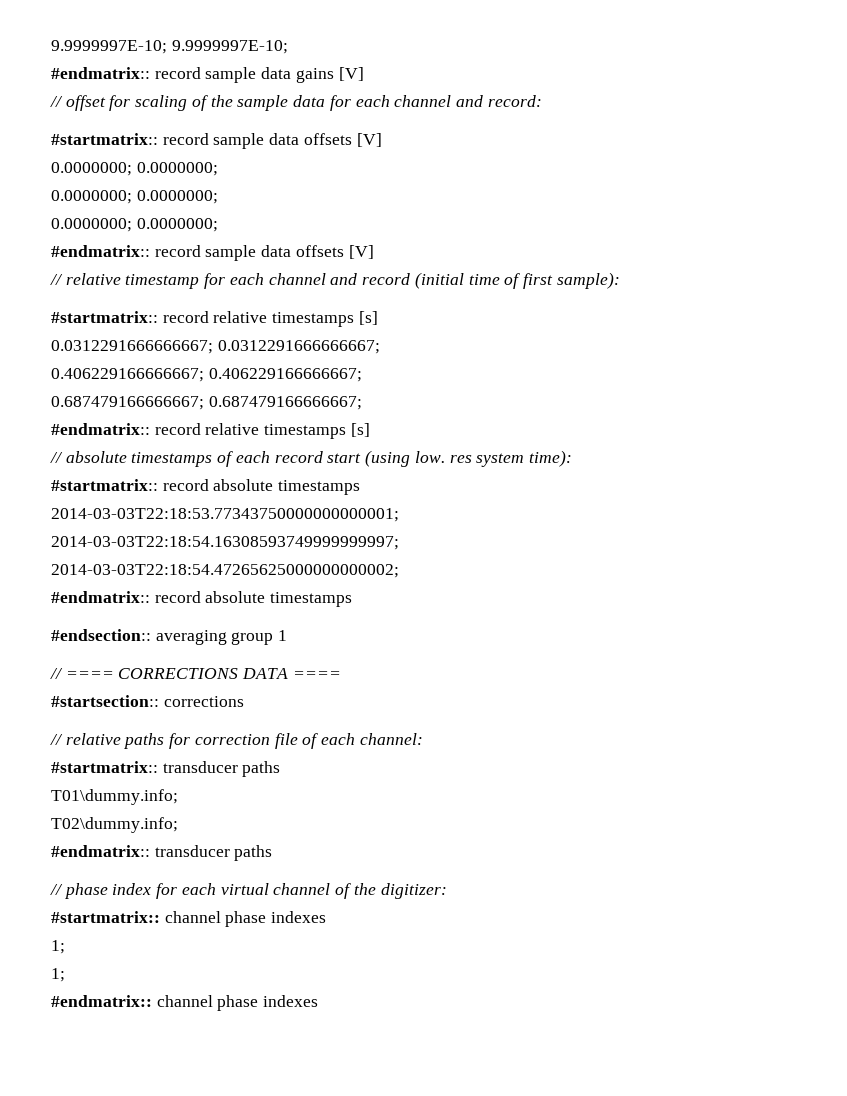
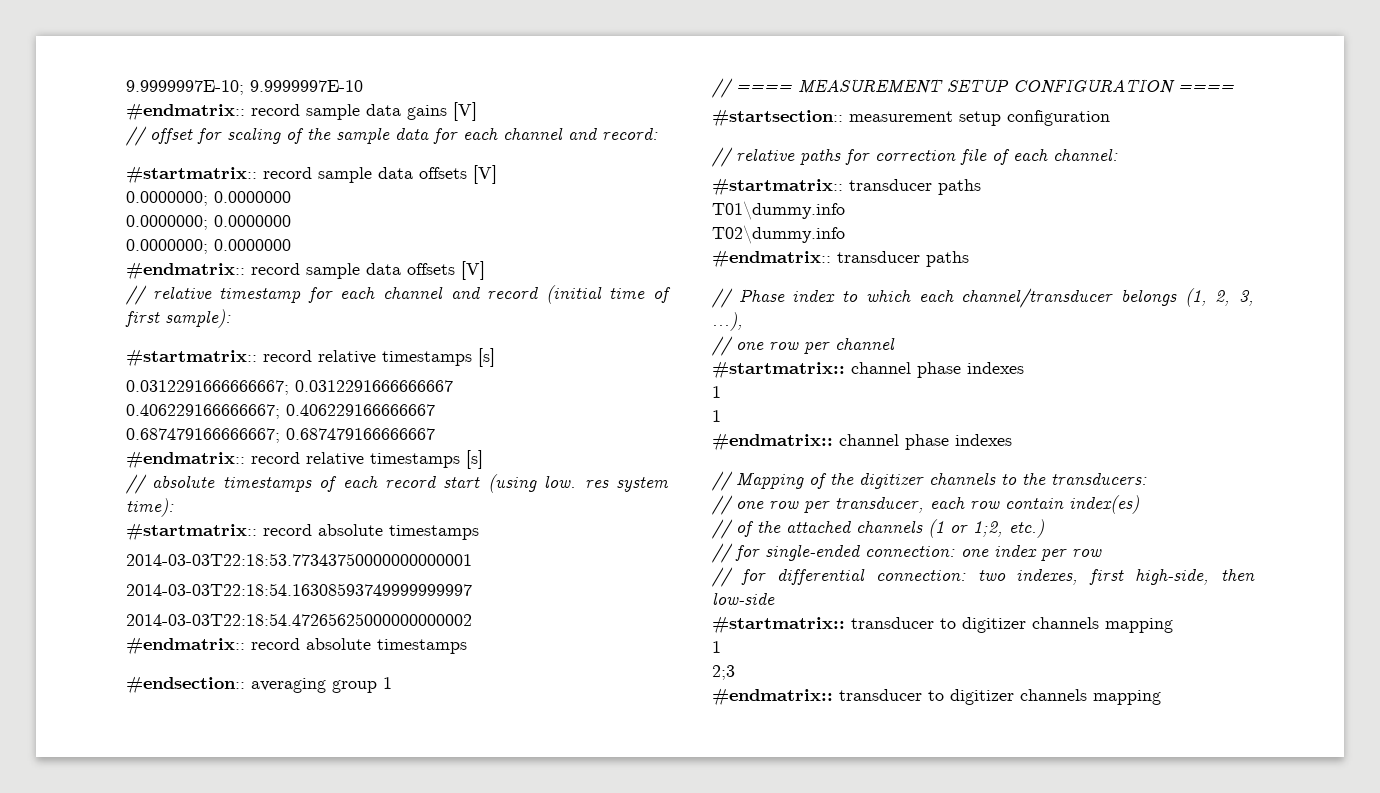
[51,40,288,54] 9.9999997E-10; 9.9999997E-10; -> [126,80,363,95] 9.9999997E-10; 9.9999997E-10
[136,162,218,176] [51,190,218,204] [51,218,218,232] 0.0000000; // 0.0000000; 0.0000000; // 0.0000000; 0.0000000; -> [214,191,291,203] [126,215,291,230] [126,239,291,254] 0.0000000 // 0.0000000; 0.0000000 // 0.0000000; 0.0000000
[217,340,380,354] [51,368,362,382] [51,396,362,410] 0.0312291666666667; // 0.406229166666667; 0.406229166666667; // 0.687479166666667; 0.687479166666667; -> [295,380,453,392] [126,404,435,419] [126,428,435,443] 0.0312291666666667 // 0.406229166666667; 0.406229166666667 // 0.687479166666667; 0.687479166666667
[51,508,399,522] [51,536,399,550] [51,564,399,578] 2014-03-03T22:18:53.77343750000000000001; // 2014-03-03T22:18:54.16308593749999999997; // 2014-03-03T22:18:54.47265625000000000002; -> [126,553,472,566] [126,583,472,596] [126,613,472,626] 2014-03-03T22:18:53.77343750000000000001 // 2014-03-03T22:18:54.16308593749999999997 // 2014-03-03T22:18:54.47265625000000000002
[118,668,289,679] CORRECTIONS DATA -> [798,79,1175,94] MEASUREMENT SETUP CONFIGURATION
[163,696,244,707] corrections -> [849,110,1110,126] measurement setup configuration
[51,789,178,805] [51,817,178,833] T01\dummy.info; // T02\dummy.info; -> [712,201,845,220] [712,225,845,244] T01\dummy.info // T02\dummy.info
[63,883,447,899] phase index for each virtual channel of the digitizer: -> [738,288,1254,308] [712,312,743,331] [712,336,895,356] Phase index to which each channel/transducer belongs (1, 2, 3, ...), // // one row per channel
[51,940,65,954] [51,968,65,982] 1; // 1; -> [712,386,721,398] [712,410,721,422] 1 // 1
(319, 1001) none -> [712,471,1147,491] [712,495,1139,515] [712,519,1044,539] [712,543,1102,563] [712,567,1255,587] [712,592,775,605] [712,616,1173,634] [712,641,721,653] [712,665,735,680] [712,688,1161,706] // // Mapping of the digitizer channels to the transducers: // // one row per transducer, each row contain index(es) // // of the attached channels (1 or 1;2, etc.) // // for single-ended connection: one index per row // // for differential connection: two indexes, first high-side, then low-side // #startmatrix:: transducer to digitizer channels mapping // 1 // 2;3 // #endmatrix:: transducer to digitizer channels mapping

